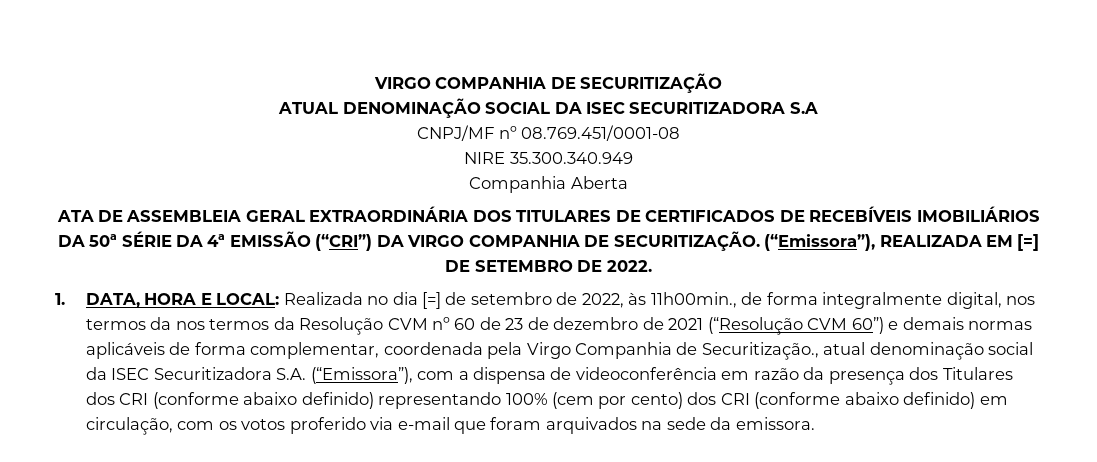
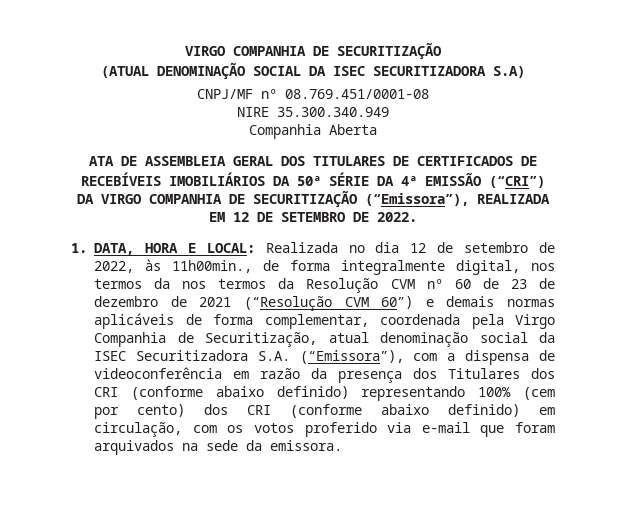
[278,102,339,114] ATUAL -> [101,66,149,78] (ATUAL
[789,102,818,114] S.A -> [493,66,525,78] S.A)
[309,206,469,222] EXTRAORDINÁRIA -> (273, 161) none
[613,231,760,251] SECURITIZAÇÃO. -> [253,190,357,208] SECURITIZAÇÃO
[1017,234,1040,251] [=] -> [233,212,249,222] 12
[422,292,442,309] [=] -> [410,243,427,253] 12
[701,342,819,360] Securitização., -> [205,332,317,347] Securitização,

